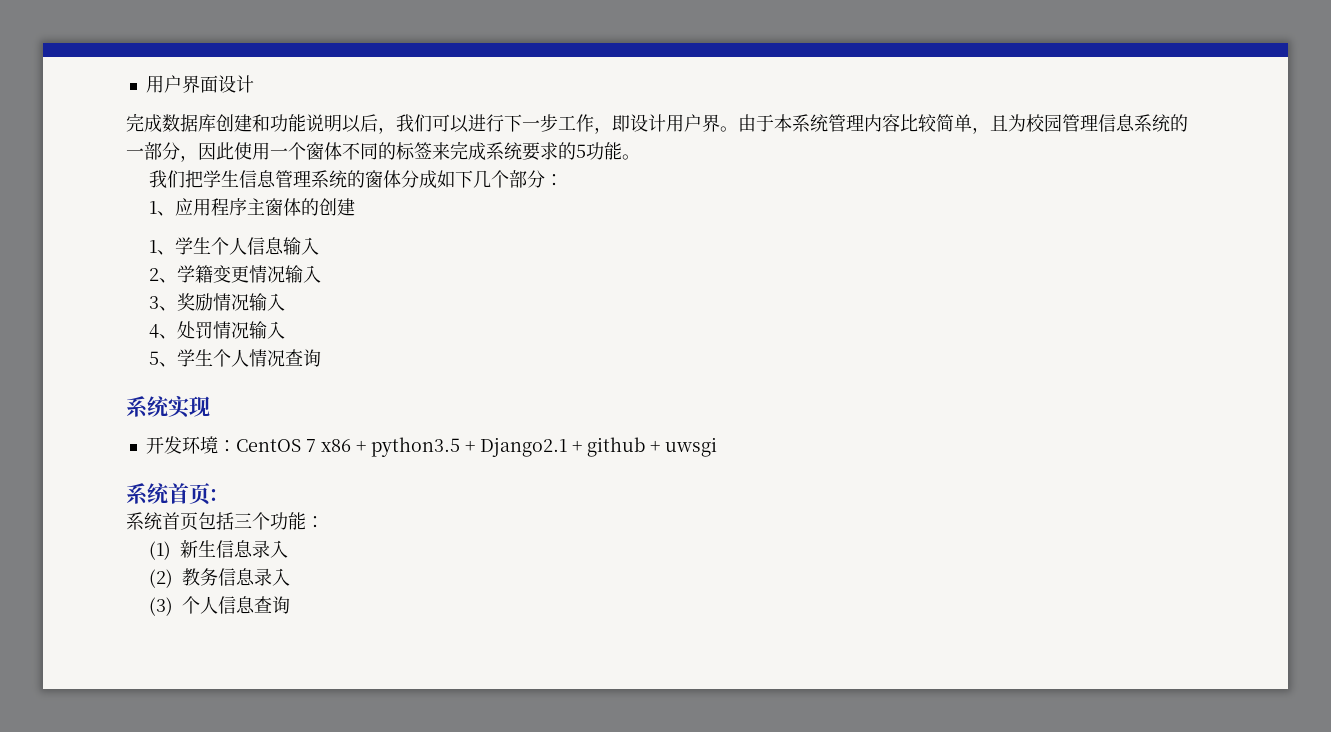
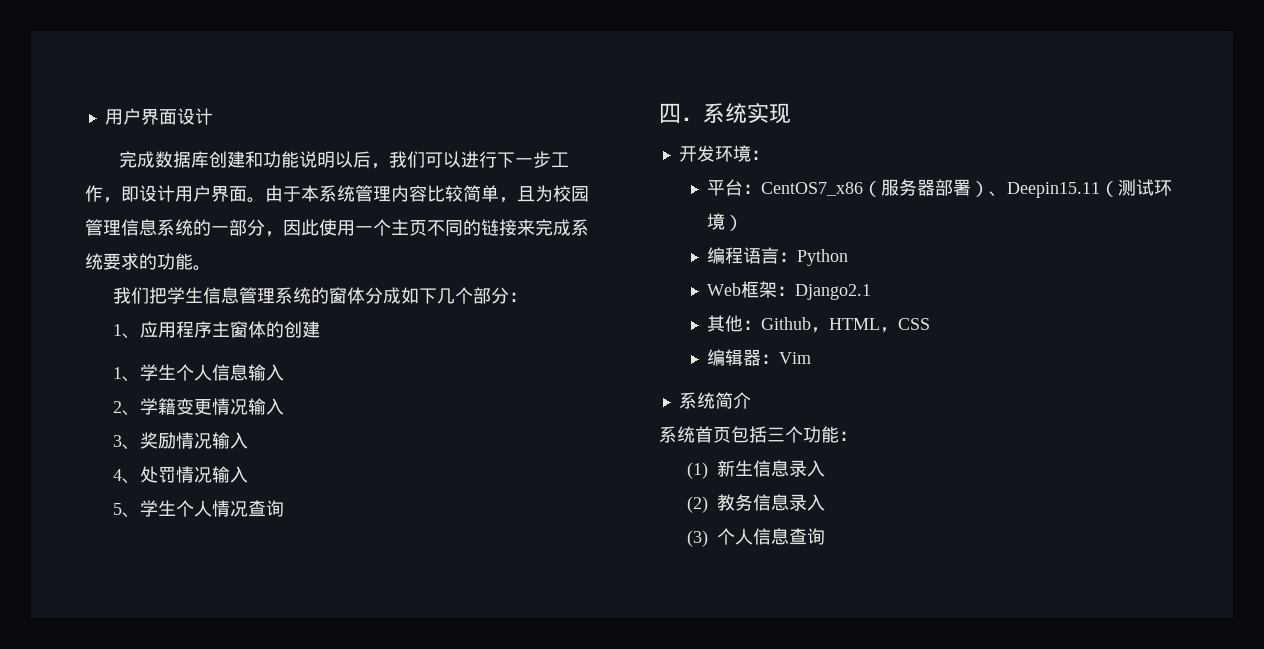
(720, 123) none -> [229,186,247,202] 面
[306,142,432,160] 窗体不同的标签 -> [391,219,517,236] 主页不同的链接
[576,144,586,158] 5 -> (157, 261) none
(322, 358) none -> [659,103,703,123] 四．
[235,437,717,457] [126,483,217,505] CentOS 7 x86 + python3.5 + Django2.1 + github + uwsgi // 系统首页: -> [707,179,1173,198] [707,213,744,231] [707,247,849,266] [707,281,872,300] [707,315,931,333] [707,349,812,366] [678,392,751,409] // 平台：CentOS7_x86（服务器部署）、Deepin15.11（测试环境） // 编程语言：Python // Web框架：Django2.1 // 其他：Github，HTML，CSS // 编辑器：Vim // 系统简介

